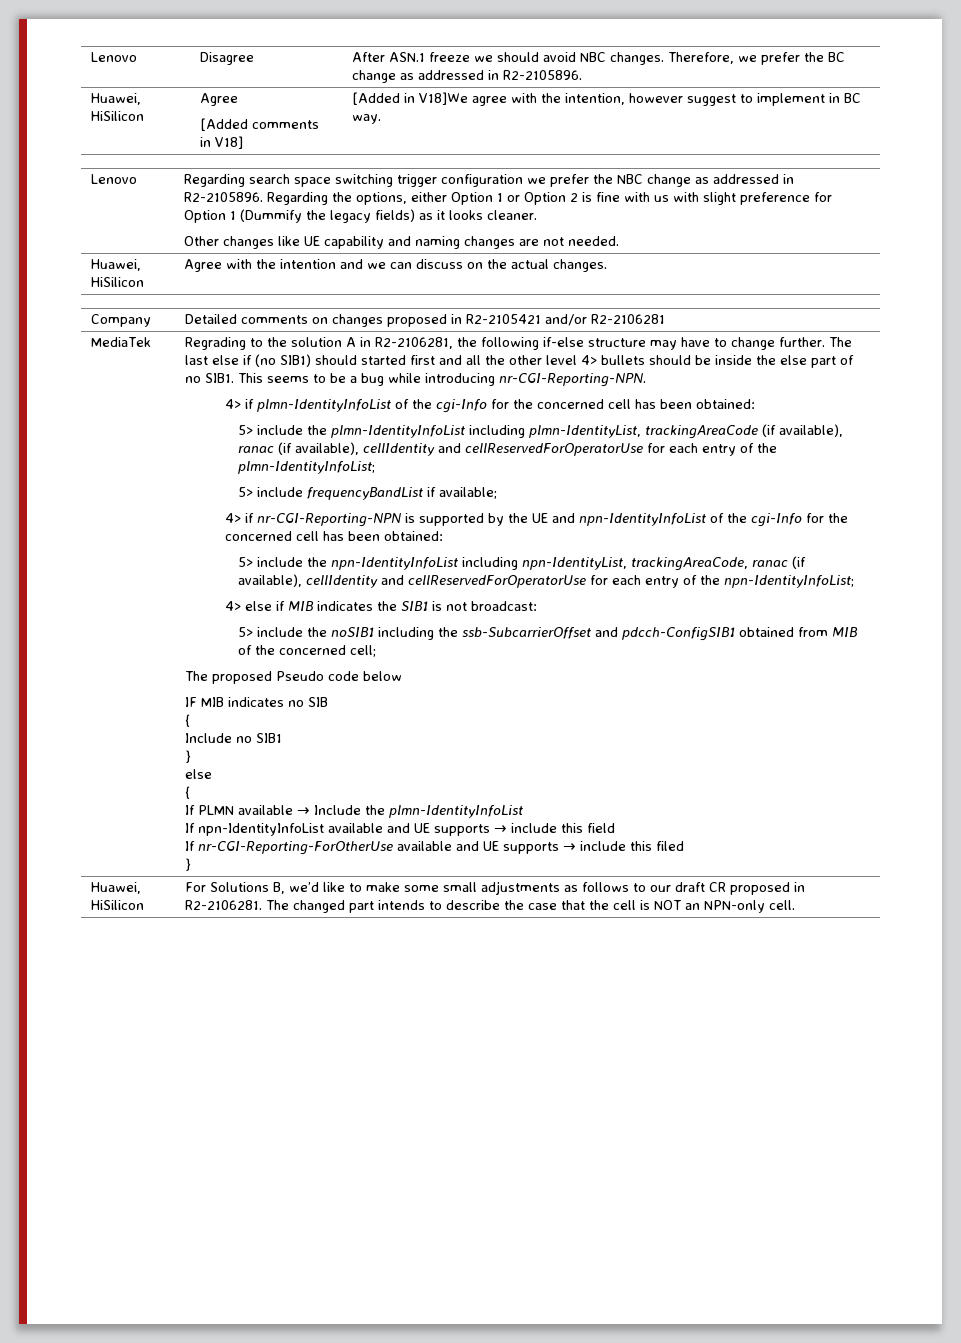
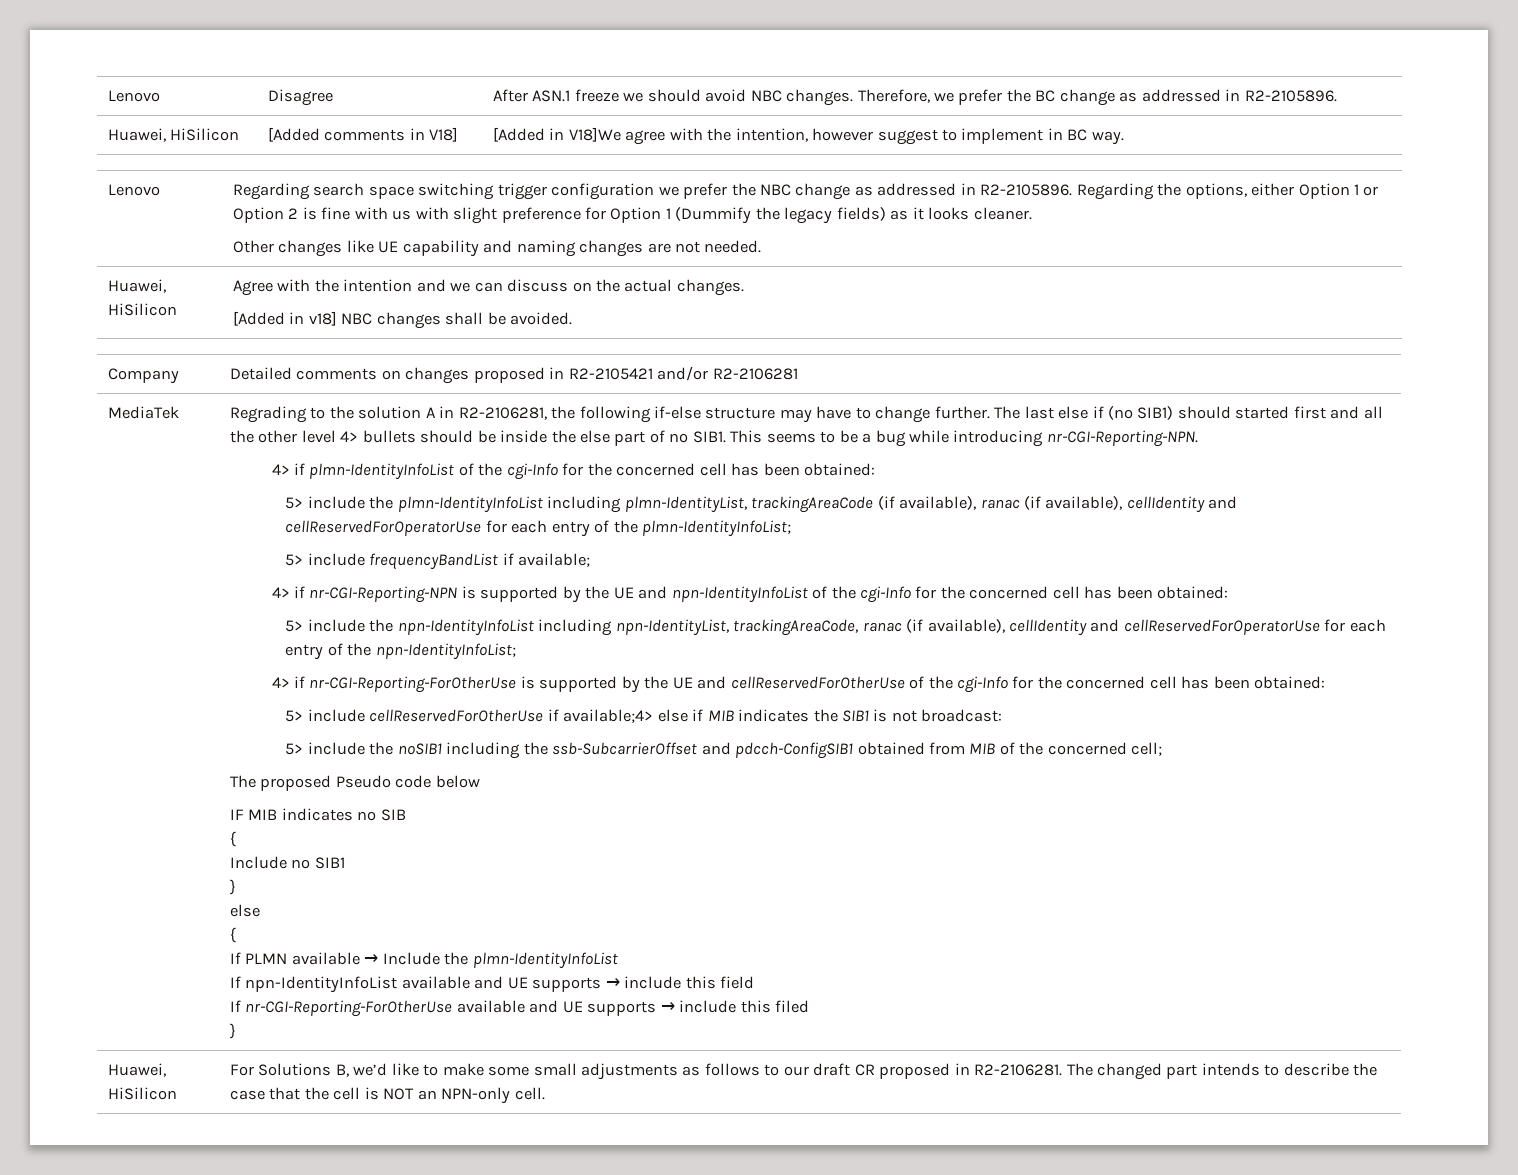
[200,93,239,106] Agree // -> (240, 134) none
(608, 265) none -> [232,311,573,329] // [Added in v18] NBC changes shall be avoided.
(242, 606) none -> [294,676,1326,693] [285,709,654,723] if nr-CGI-Reporting-ForOtherUse is supported by the UE and cellReservedForOtherUse of the cgi-Info for the concerned cell has been obtained: // 5> include cellReservedForOtherUse if available;4>

